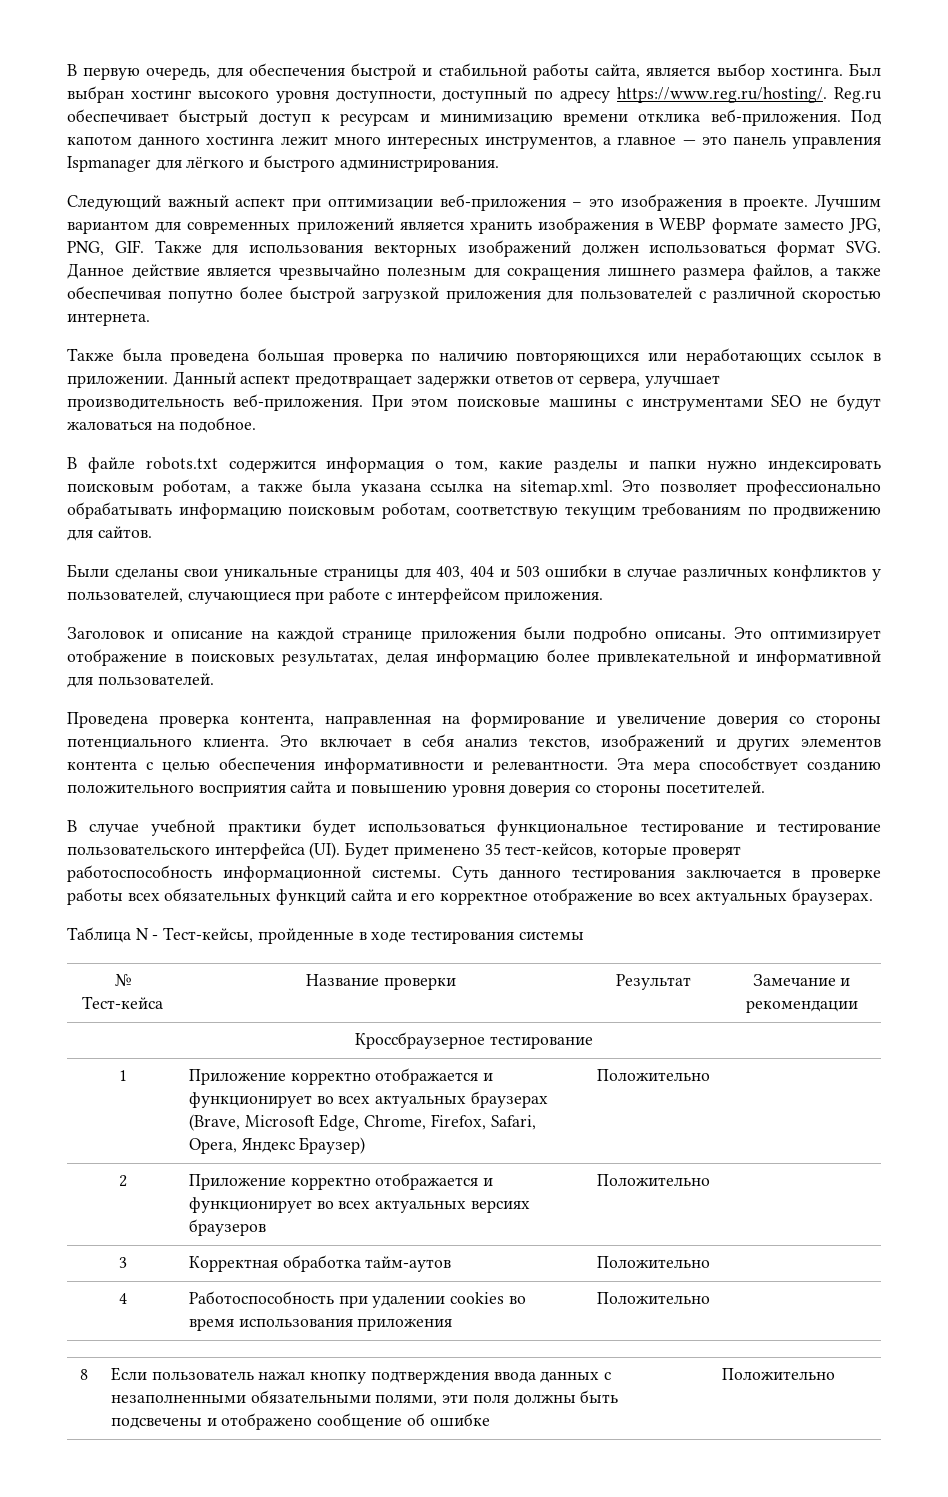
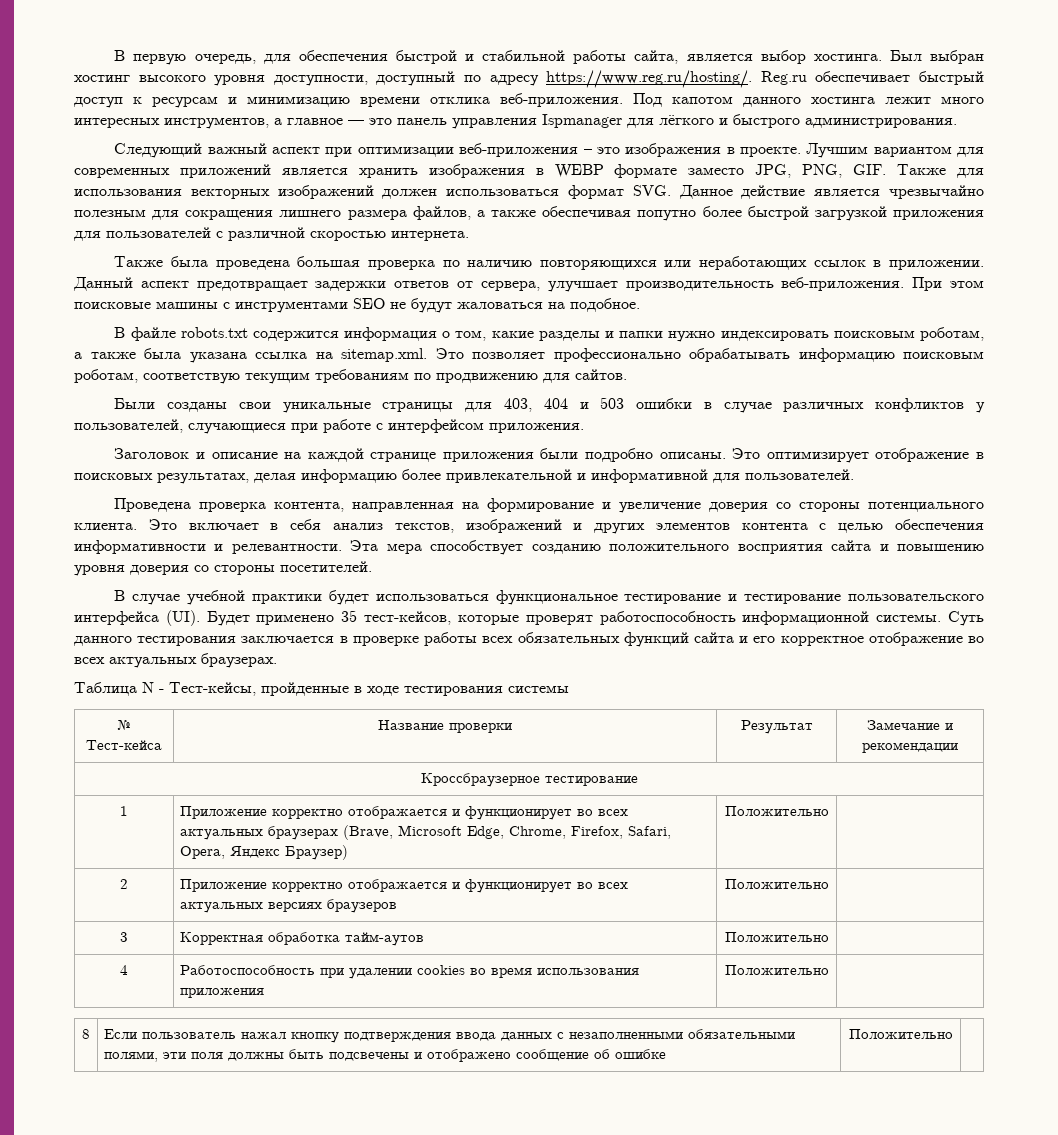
[114,568,179,580] сделаны -> [167,402,228,412] созданы

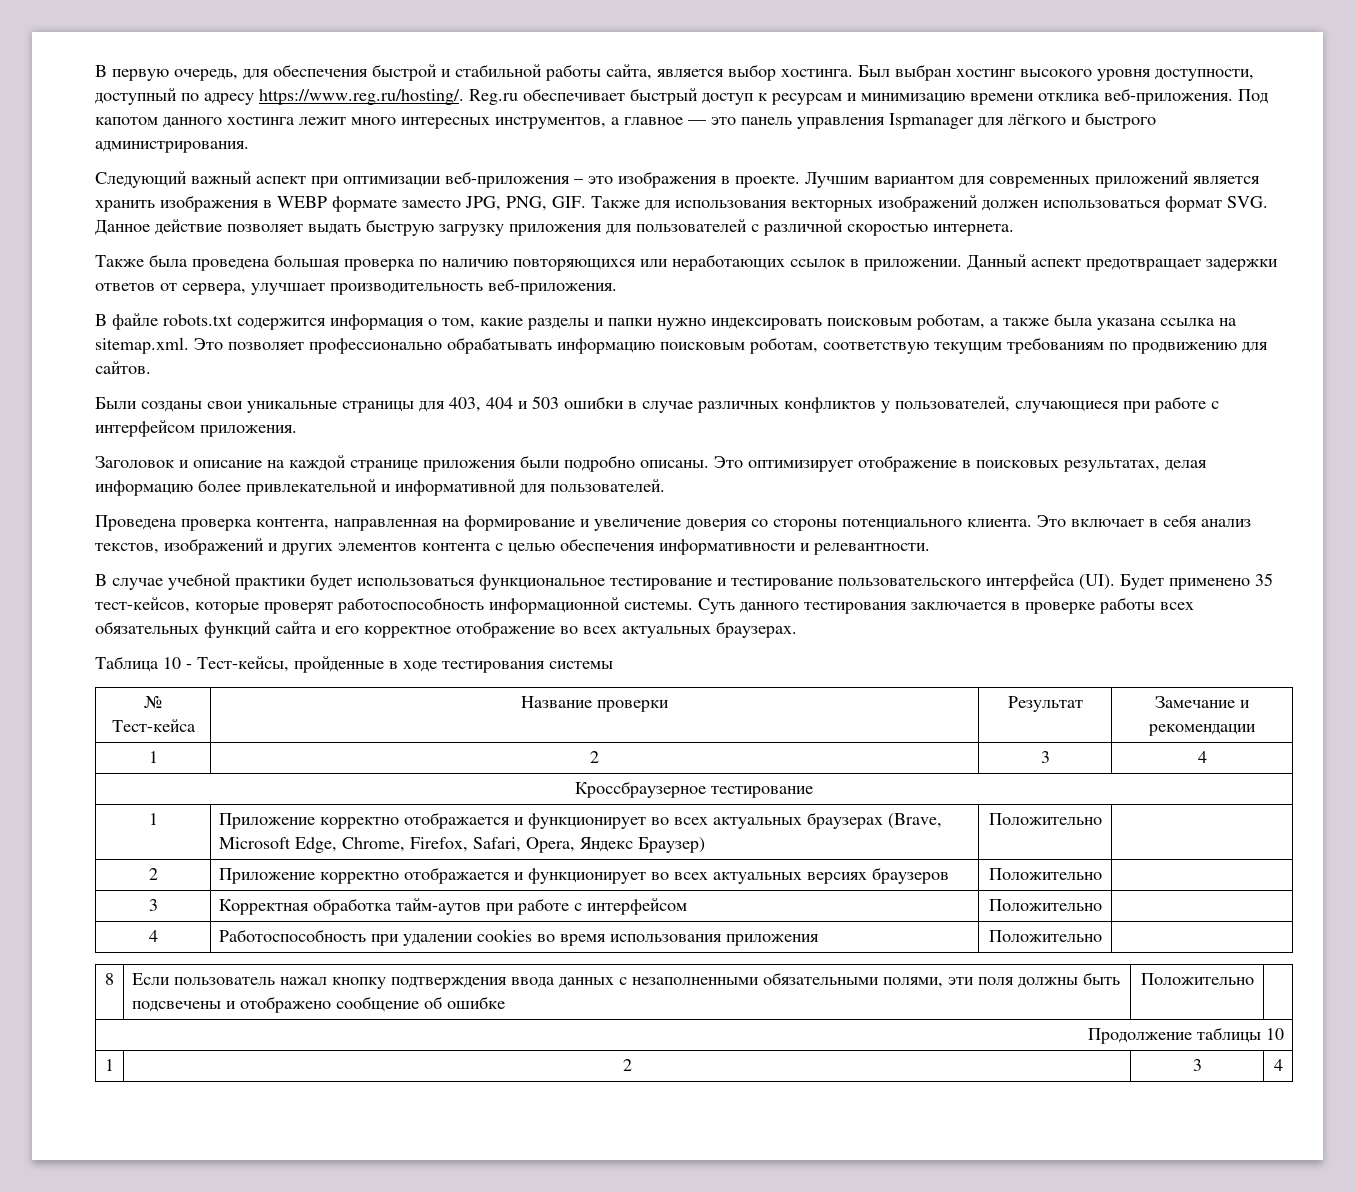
[814,185,984,199] [74,206,887,221] является чрезвычайно полезным для сокращения лишнего размера файлов, а также обеспечивая попутно более быстрой загрузкой -> [227,219,504,236] позволяет выдать быструю загрузку
[912,277,985,291] [74,298,640,313] При этом поисковые машины с инструментами SEO не будут жаловаться на подобное. -> (617, 286) none
[350,540,985,555] [74,561,372,576] Эта мера способствует созданию положительного восприятия сайта и повышению уровня доверия со стороны посетителей. -> (930, 549) none
[142,682,154,693] N -> [163,657,181,669] 10
(958, 747) none -> [148,751,158,763] [590,751,599,763] [1040,751,1050,763] [1197,751,1207,763] // 1 | 2 | 3 | 4
(425, 939) none -> [486,898,688,915] при работе с интерфейсом
(953, 1034) none -> [1087,1027,1284,1044] [105,1059,114,1071] [622,1059,632,1071] [1192,1059,1202,1071] [1273,1059,1283,1071] // Продолжение таблицы 10 // 1 | 2 | 3 | 4

